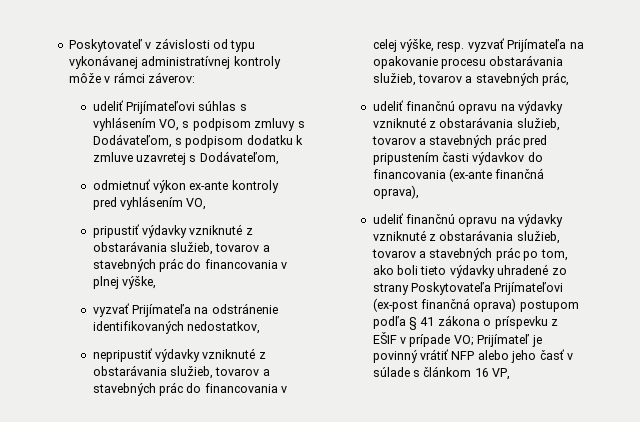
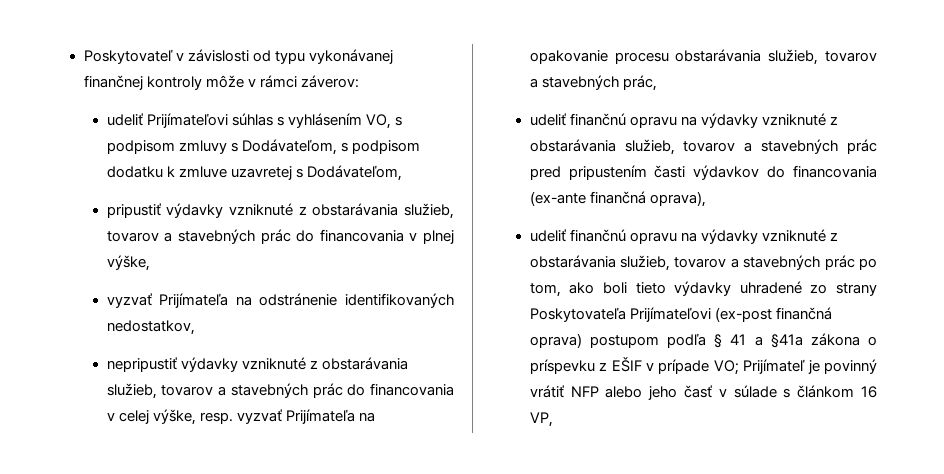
[141,56,231,69] administratívnej -> [83,75,143,90] finančnej
[92,179,279,193] [92,196,207,210] // odmietnuť výkon ex-ante kontroly pred vyhlásením VO, -> (402, 173) none
(435, 321) none -> [754,334,803,348] a §41a

